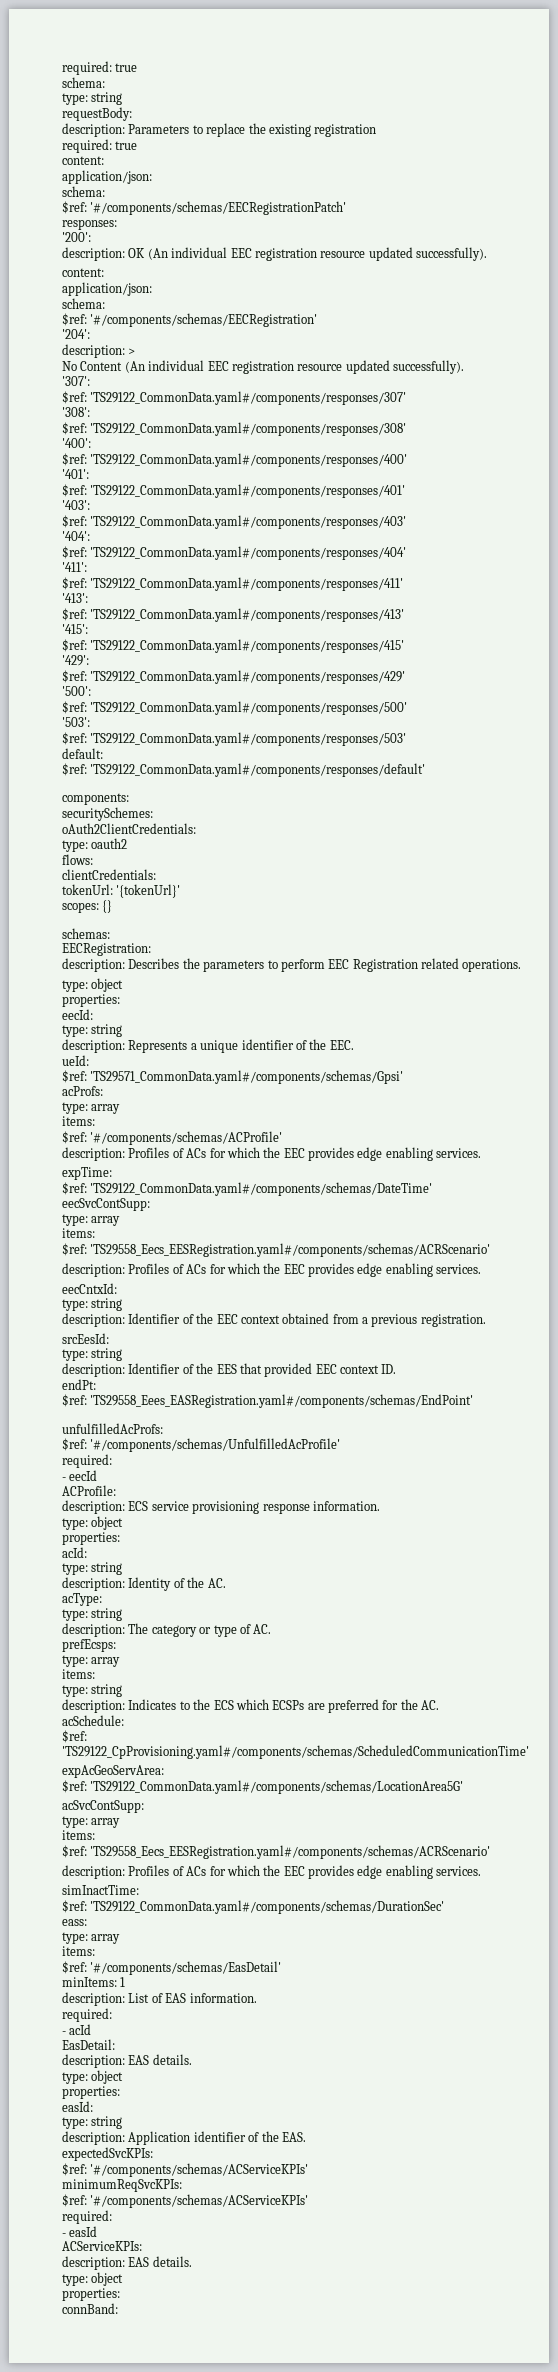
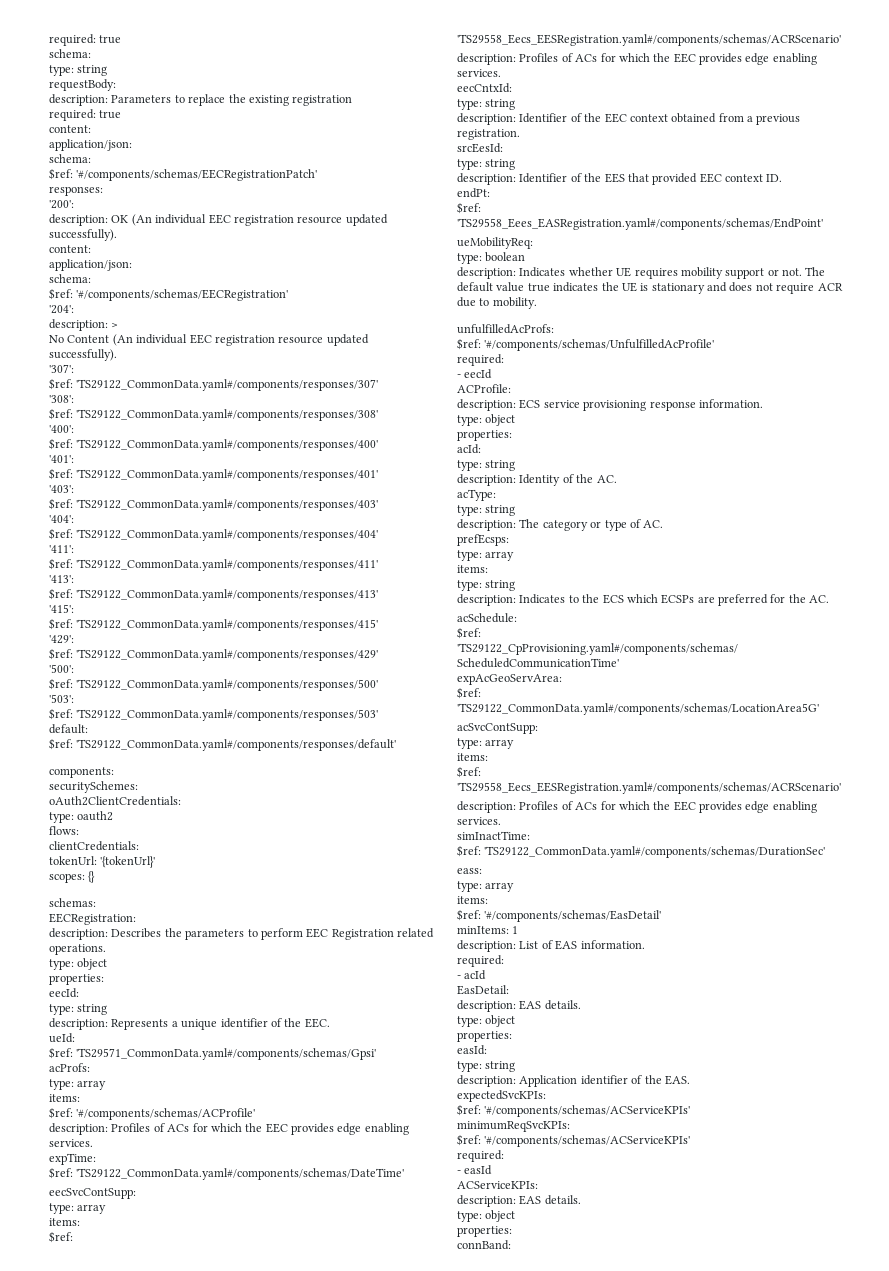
(474, 1401) none -> [457,237,533,249] [457,252,526,264] [457,267,826,279] [457,282,843,294] [457,297,537,309] // ueMobilityReq: // type: boolean // description: Indicates whether UE requires mobility support or not. The default value true indicates the UE is stationary and does not require ACR due to mobility.

